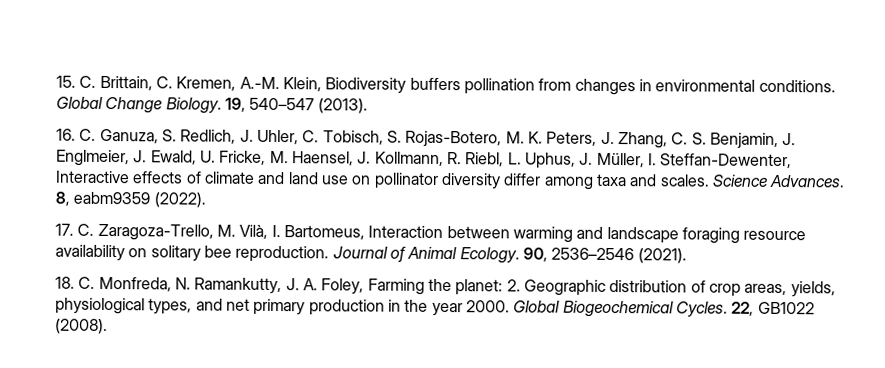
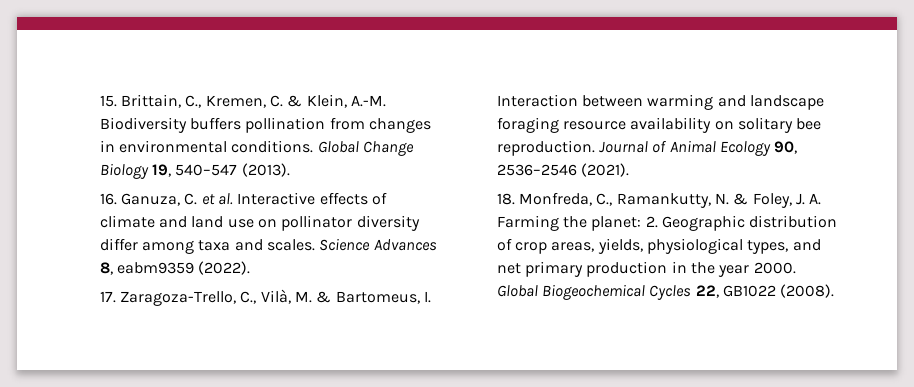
[79,75,322,92] C. Brittain, C. Kremen, A.-M. Klein, -> [121,94,386,108] Brittain, C., Kremen, C. & Klein, A.-M.
[165,97,222,114] Biology. -> [99,163,149,179] Biology
[79,128,797,149] [56,149,793,169] C. Ganuza, S. Redlich, J. Uhler, C. Tobisch, S. Rojas-Botero, M. K. Peters, J. Zhang, C. S. Benjamin, J. Englmeier, J. Ewald, U. Fricke, M. Haensel, J. Kollmann, R. Riebl, L. Uphus, J. Müller, I. Steffan-Dewenter, -> [121,193,234,206] Ganuza, C. et al.
[769,174,846,188] Advances. -> [373,239,437,251] Advances
[77,223,365,241] C. Zaragoza-Trello, M. Vilà, I. Bartomeus, -> [120,289,431,306] Zaragoza-Trello, C., Vilà, M. & Bartomeus, I.
[459,247,520,264] Ecology. -> [720,141,772,156] Ecology
[78,276,283,295] C. Monfreda, N. Ramankutty, -> [519,192,792,208] Monfreda, C., Ramankutty, N. & Foley,
[321,278,365,295] Foley, -> (822, 199) none
[675,301,728,318] Cycles. -> [649,285,692,300] Cycles

